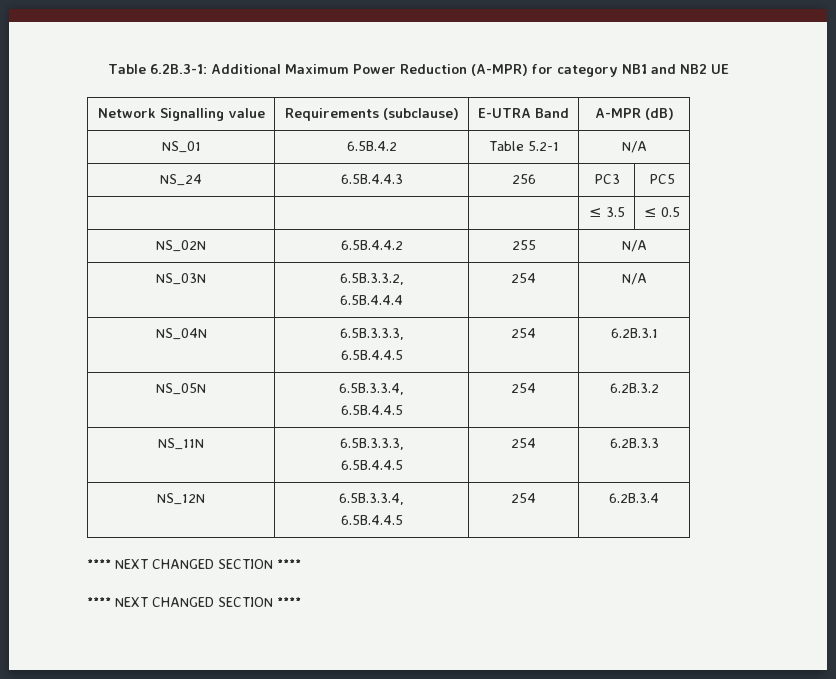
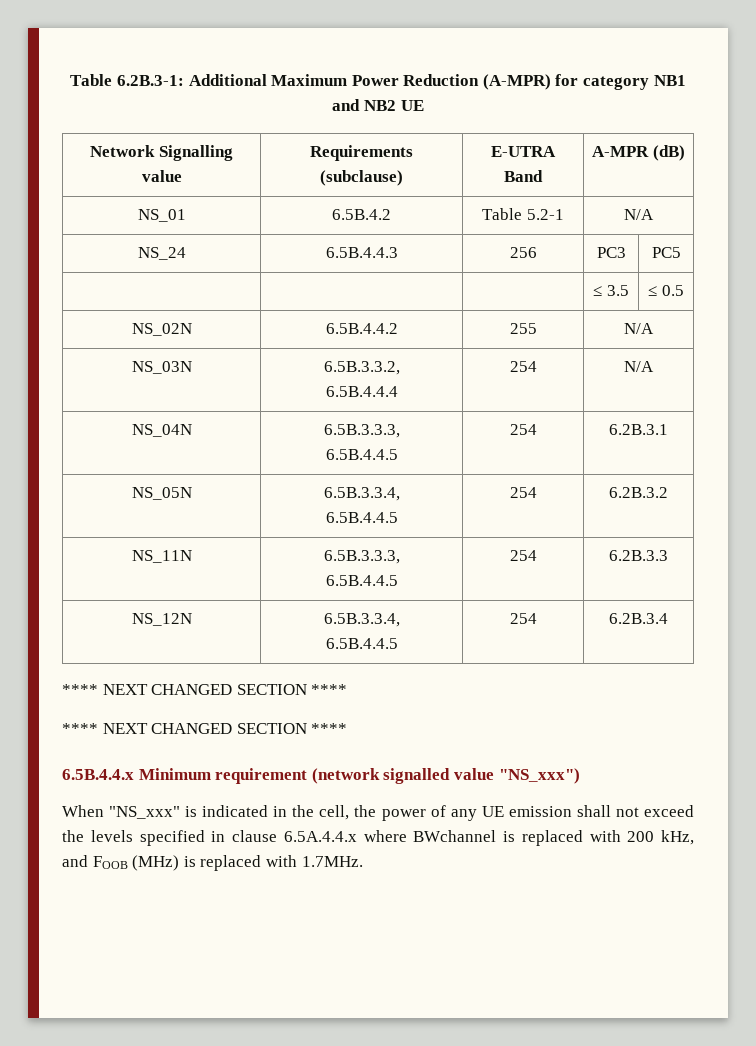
(301, 602) none -> [62,768,580,784] [62,805,695,821] [62,830,694,846] [62,855,363,871] // 6.5B.4.4.x Minimum requirement (network signalled value "NS_xxx") // When "NS_xxx" is indicated in the cell, the power of any UE emission shall not exceed the levels specified in clause 6.5A.4.4.x where BWchannel is replaced with 200 kHz, and FOOB (MHz) is replaced with 1.7MHz.

